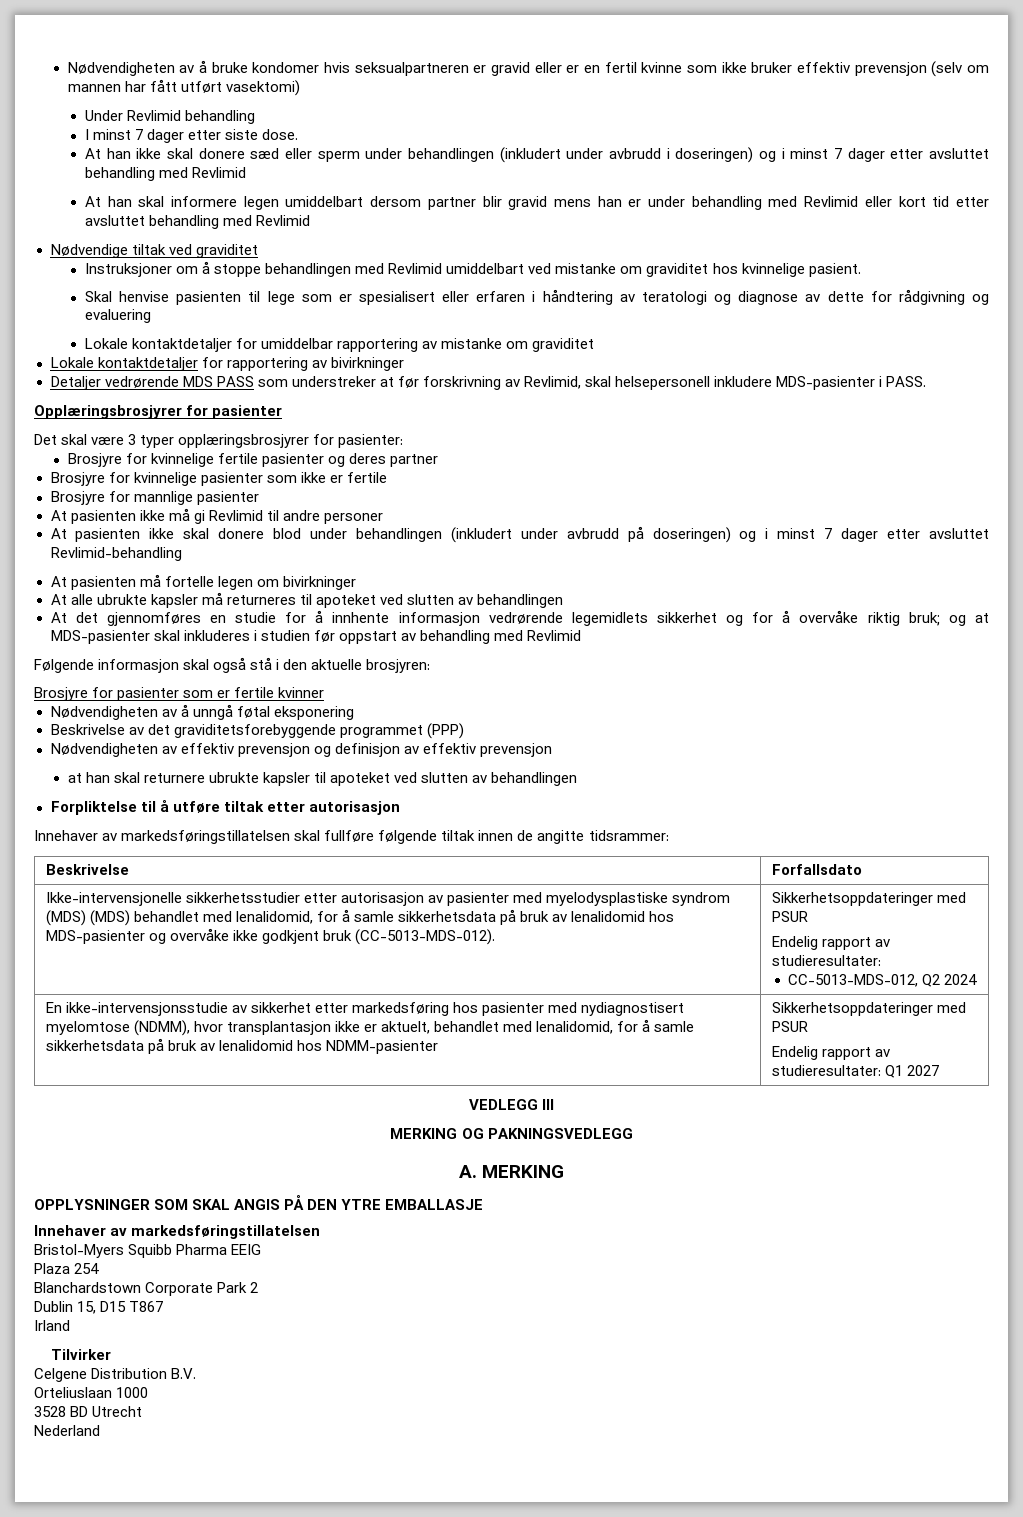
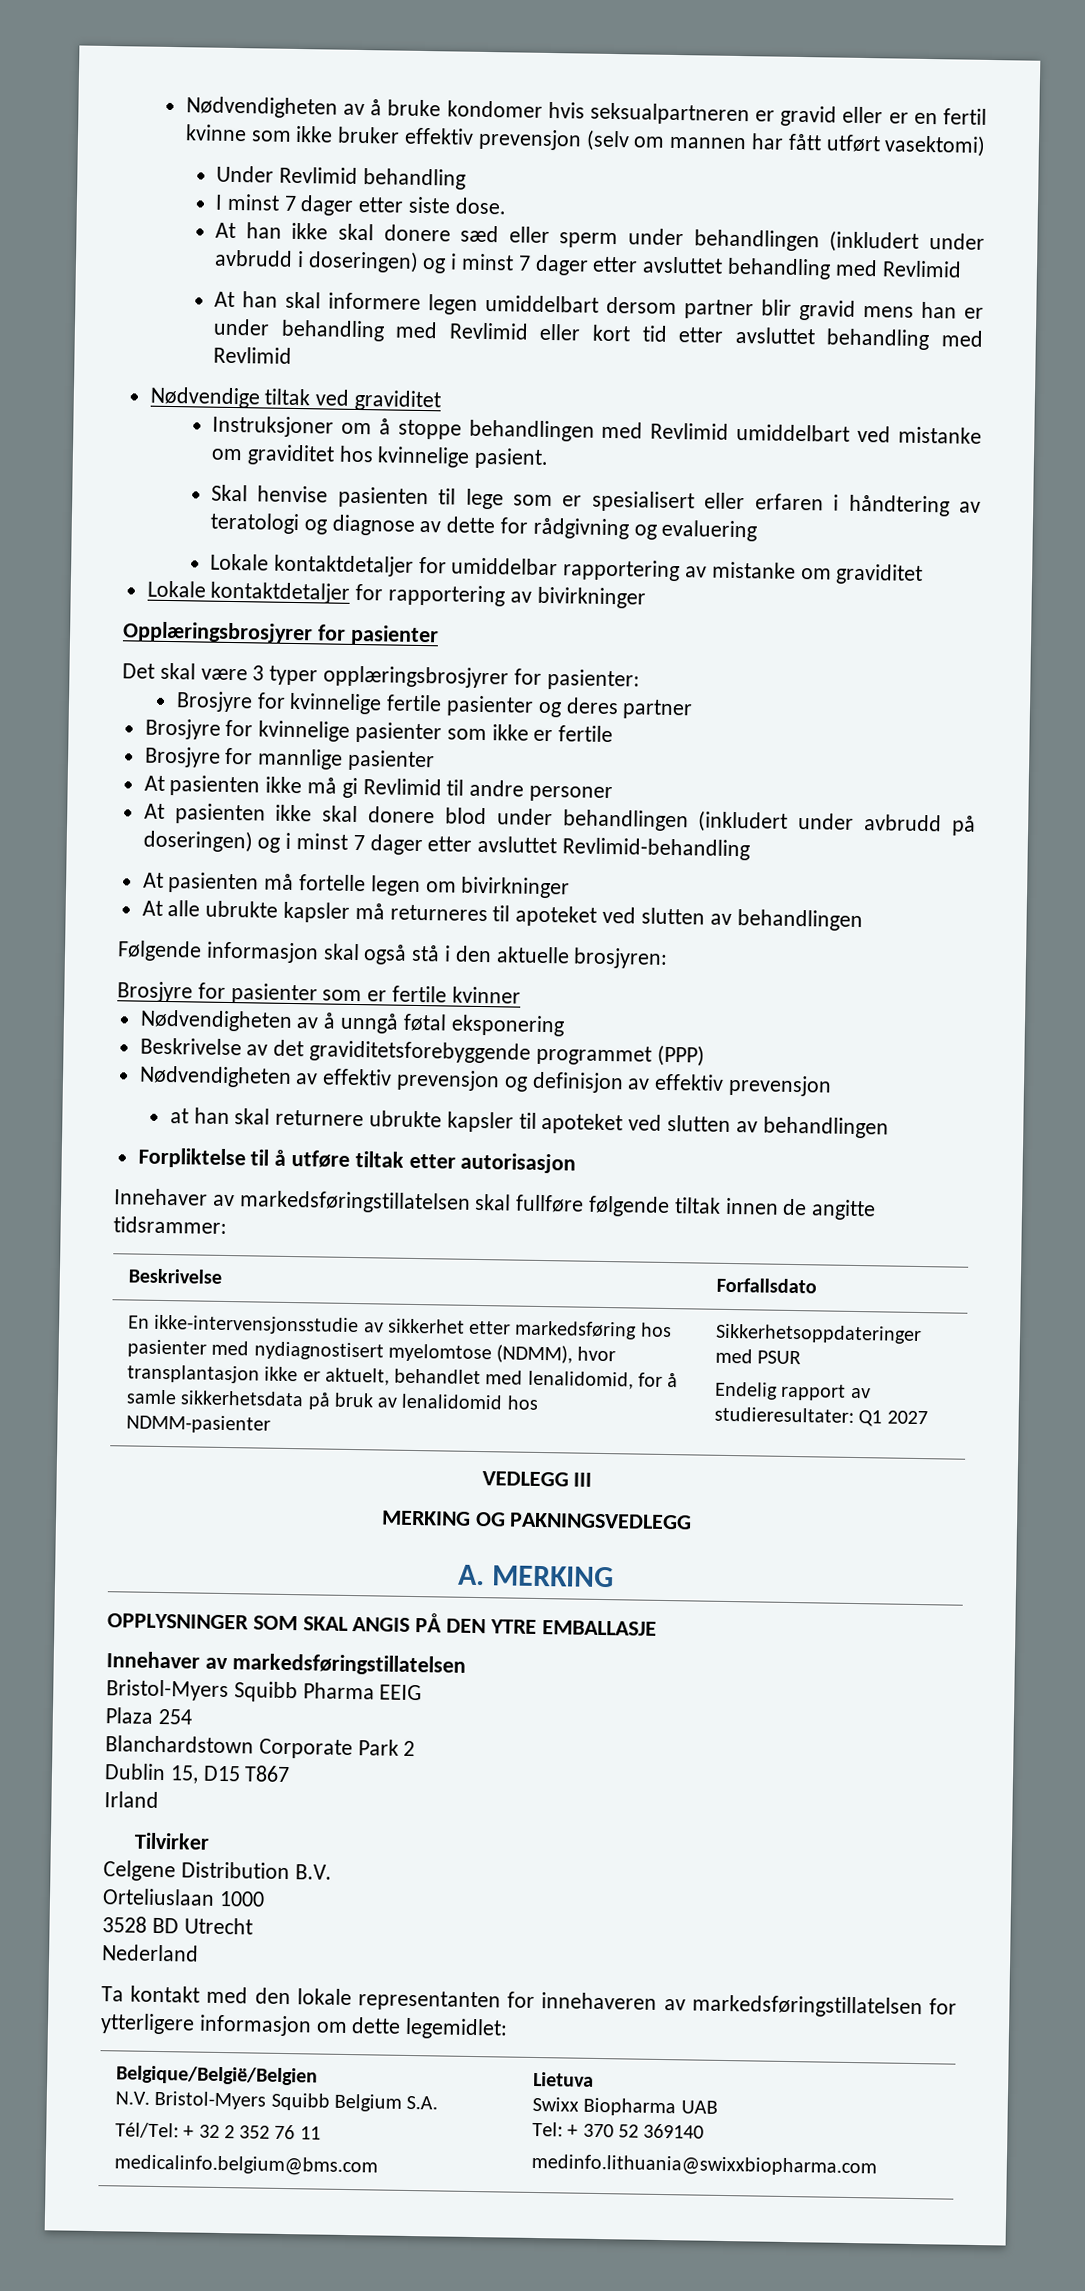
[50,376,927,390] // Detaljer vedrørende MDS PASS som understreker at før forskrivning av Revlimid, skal helsepersonell inkludere MDS-pasienter i PASS. -> (646, 597) none
[50,610,990,626] [50,630,582,644] // At det gjennomføres en studie for å innhente informasjon vedrørende legemidlets sikkerhet og for å overvåke riktig bruk; og at MDS-pasienter skal inkluderes i studien før oppstart av behandling med Revlimid -> (863, 920) none
[45,892,730,906] [45,909,675,926] [45,928,495,945] [771,892,966,906] [771,911,808,922] [771,936,890,950] [771,955,881,966] [788,974,978,987] // Ikke-intervensjonelle sikkerhetsstudier etter autorisasjon av pasienter med myelodysplastiske syndrom (MDS) (MDS) behandlet med lenalidomid, for å samle sikkerhetsdata på bruk av lenalidomid hos MDS-pasienter og overvåke ikke godkjent bruk (CC-5013-MDS-012). | Sikkerhetsoppdateringer med PSUR // Endelig rapport av studieresultater: // CC-5013-MDS-012, Q2 2024 -> (818, 1285) none
(100, 1430) none -> [101,1985,957,2019] [100,2013,509,2040] [116,2065,319,2086] [115,2090,439,2112] [115,2122,321,2140] [114,2154,379,2177] [533,2071,595,2087] [532,2096,718,2117] [532,2121,705,2139] [531,2153,878,2178] // Ta kontakt med den lokale representanten for innehaveren av markedsføringstillatelsen for ytterligere informasjon om dette legemidlet: // Belgique/België/Belgien // N.V. Bristol-Myers Squibb Belgium S.A. // Tél/Tel: + 32 2 352 76 11 // medicalinfo.belgium@bms.com | Lietuva // Swixx Biopharma UAB // Tel: + 370 52 369140 // medinfo.lithuania@swixxbiopharma.com

